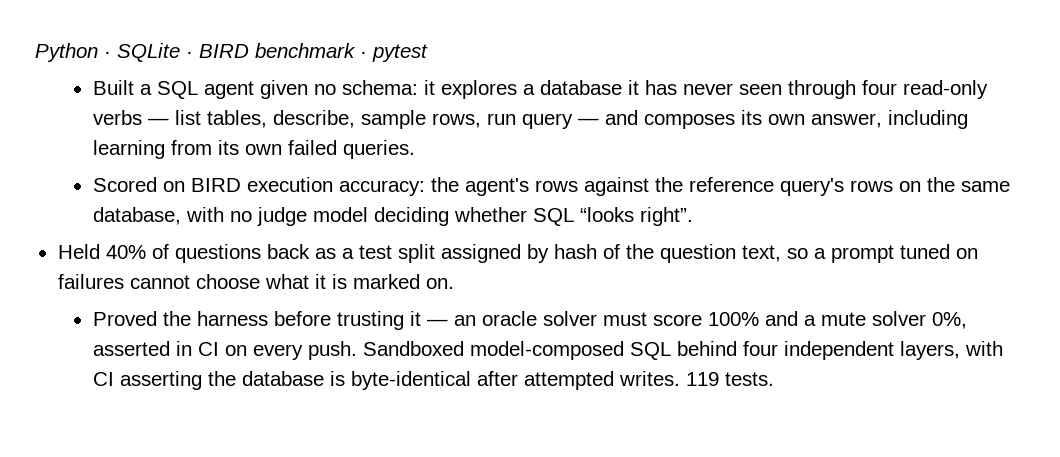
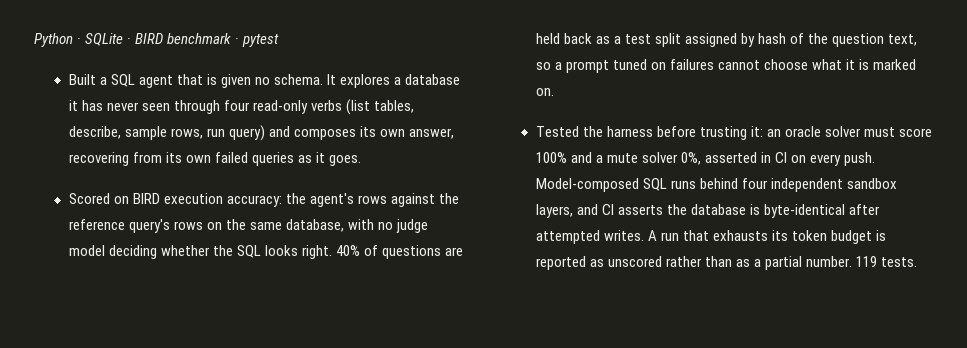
[259,80,435,99] given no schema: it -> [177,74,337,88] that is given no schema. It
[147,110,201,125] — list -> [346,99,371,115] (list
[521,113,599,129] query — -> [229,125,266,141] query)
[887,110,968,129] [92,140,165,159] including learning -> [68,152,129,166] recovering
[342,140,415,159] queries. -> [252,152,362,166] queries as it goes.
[532,207,693,226] [57,244,100,259] SQL “looks right”. // Held -> [212,245,333,259] the SQL looks right.
(261, 253) none -> [445,247,464,256] [535,33,560,44] are held
[92,311,157,326] Proved -> [535,126,579,137] Tested
[409,311,448,326] it — -> [751,126,764,137] it:
[362,341,1003,360] [92,371,202,390] Sandboxed model-composed SQL behind four independent layers, with CI asserting -> [535,178,898,192] [535,204,663,218] Model-composed SQL runs behind four independent sandbox layers, and CI asserts
(680, 378) none -> [647,230,887,244] [535,256,853,270] A run that exhausts its token budget is reported as unscored rather than as a partial number.

